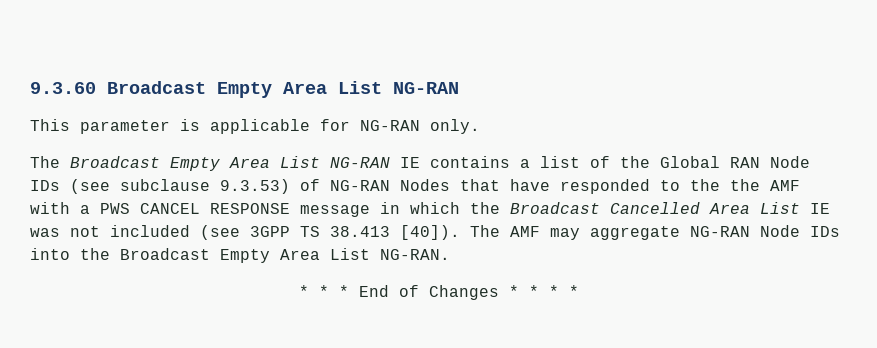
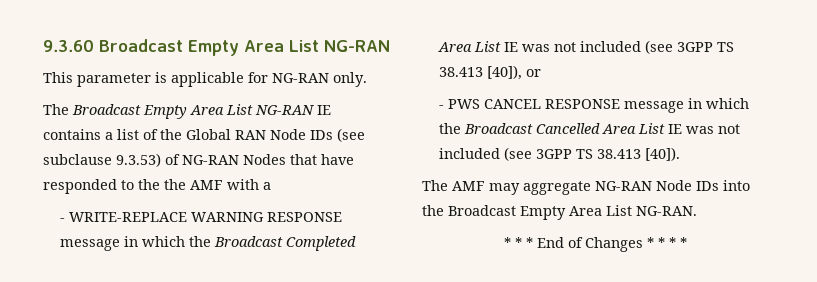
(90, 209) none -> [59,212,342,222] [59,236,356,251] [437,40,734,54] [438,65,541,80] [438,105,444,109] // - WRITE-REPLACE WARNING RESPONSE message in which the Broadcast Completed Area List IE was not included (see 3GPP TS 38.413 [40]), or // -
(460, 232) none -> (680, 154) //

